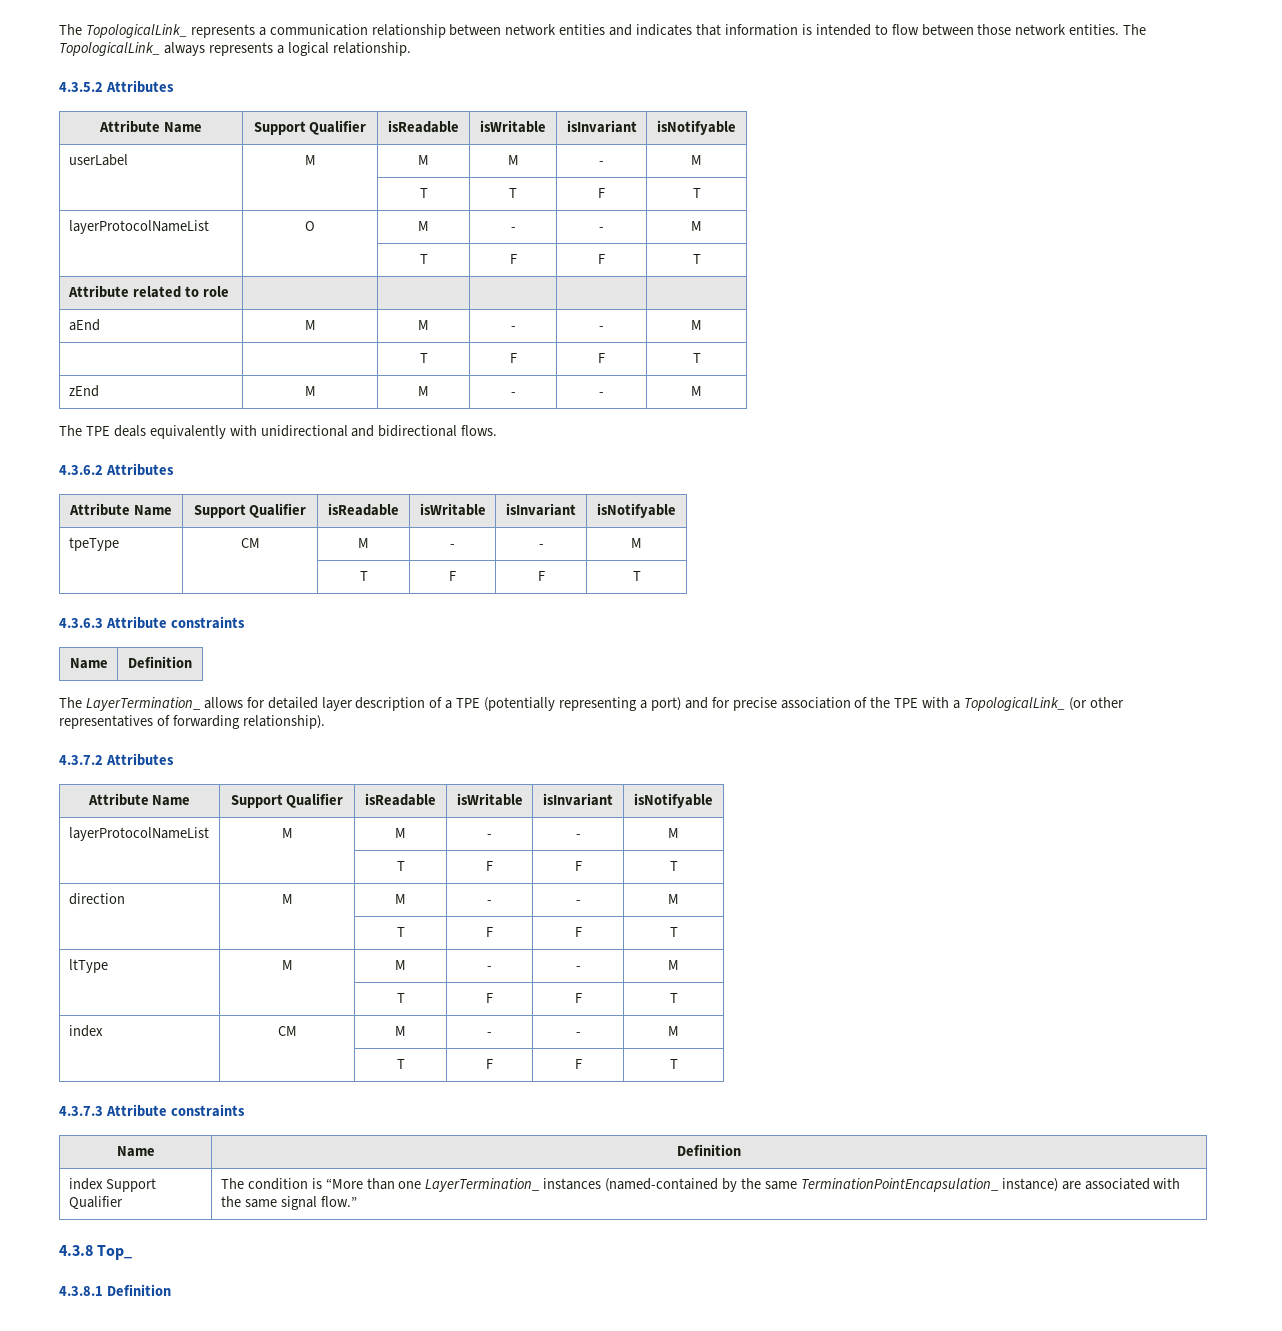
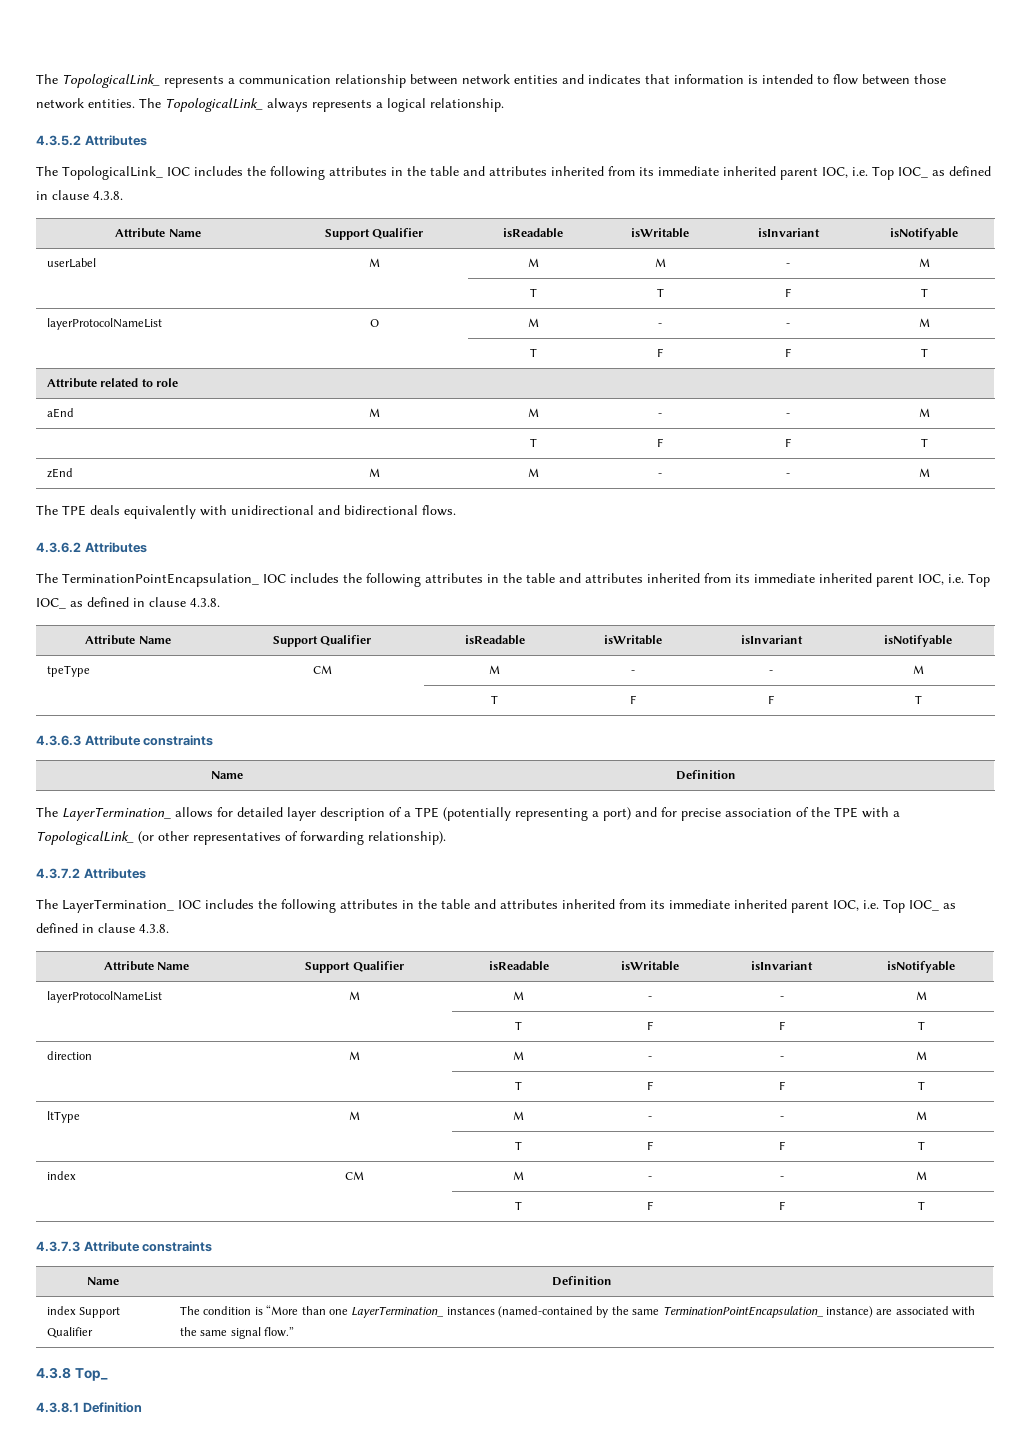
(174, 86) none -> [36,166,991,180] [36,190,123,200] // The TopologicalLink_ IOC includes the following attributes in the table and attributes inherited from its immediate inherited parent IOC, i.e. Top IOC_ as defined in clause 4.3.8.
(174, 469) none -> [36,573,990,587] [36,597,220,609] // The TerminationPointEncapsulation_ IOC includes the following attributes in the table and attributes inherited from its immediate inherited parent IOC, i.e. Top IOC_ as defined in clause 4.3.8.
(174, 759) none -> [36,899,956,913] [36,923,169,933] // The LayerTermination_ IOC includes the following attributes in the table and attributes inherited from its immediate inherited parent IOC, i.e. Top IOC_ as defined in clause 4.3.8.

